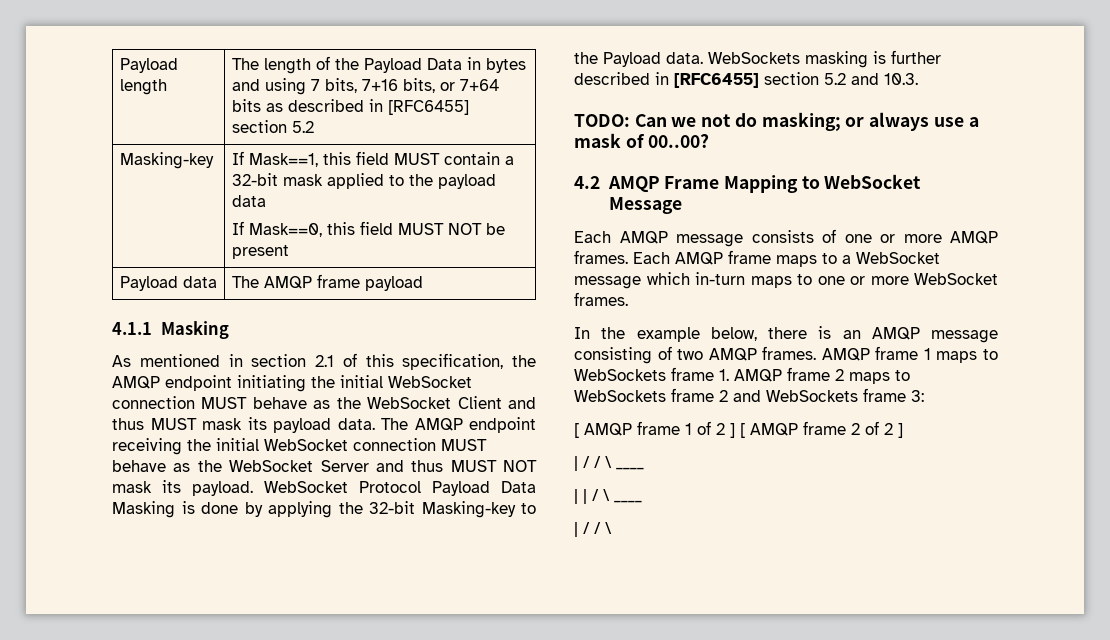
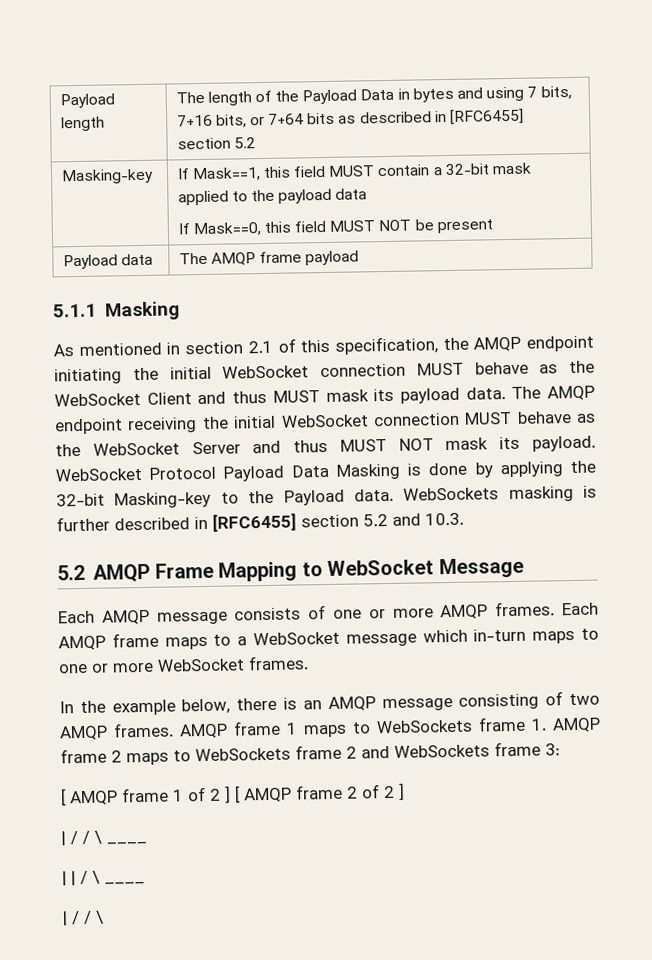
[112,322,152,335] 4.1.1 -> [53,303,97,318] 5.1.1
[574,112,979,131] [574,133,710,148] [574,176,600,189] TODO: Can we not do masking; or always use a mask of 00..00? // 4.2 -> [57,564,85,581] 5.2

